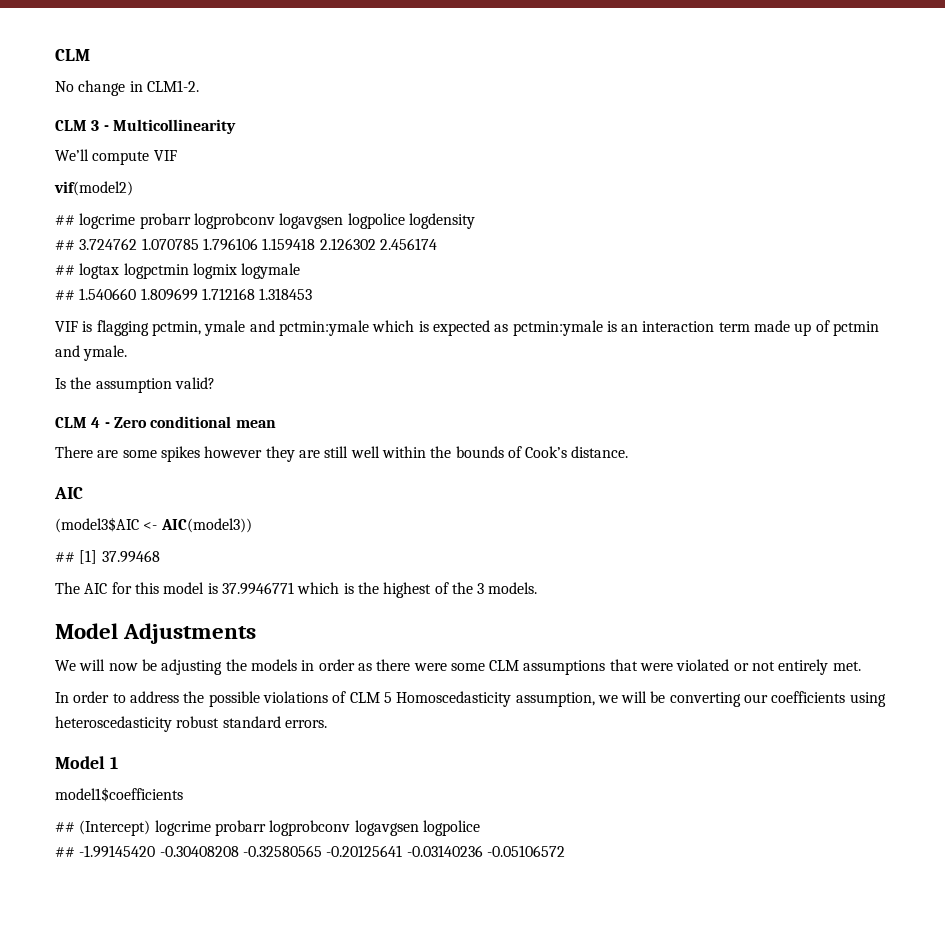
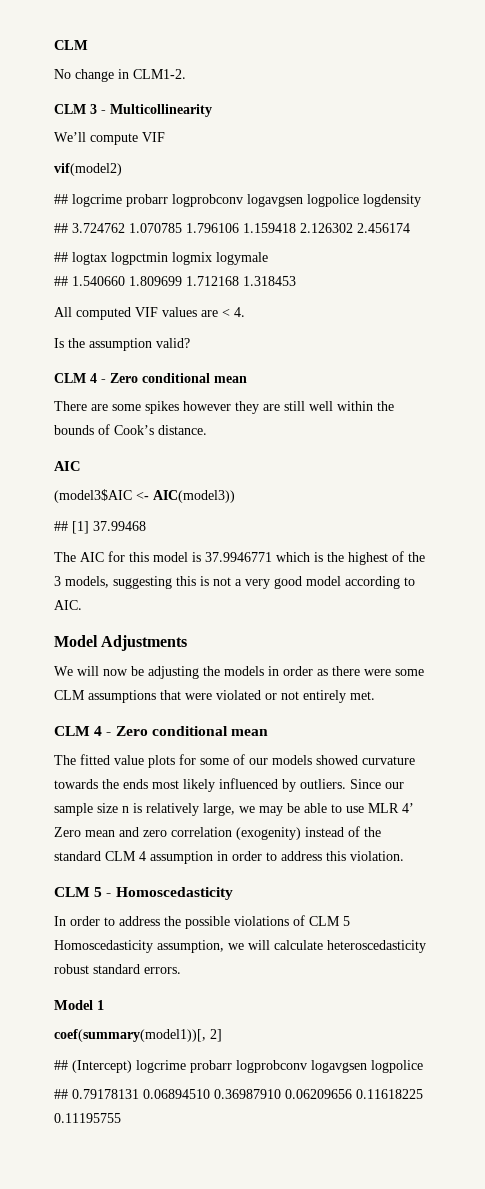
[55,320,880,336] [55,345,128,361] VIF is flagging pctmin, ymale and pctmin:ymale which is expected as pctmin:ymale is an interaction term made up of pctmin and ymale. -> [54,307,245,320] All computed VIF values are < 4.
[488,582,538,594] models. -> [65,576,415,589] [54,600,82,610] models, suggesting this is not a very good model according to AIC.
(861, 666) none -> [54,726,268,736] [54,754,415,768] [54,778,404,792] [54,803,414,816] [54,826,381,840] [54,851,404,864] [54,887,233,900] // CLM 4 - Zero conditional mean // The fitted value plots for some of our models showed curvature towards the ends most likely influenced by outliers. Since our sample size n is relatively large, we may be able to use MLR 4’ Zero mean and zero correlation (exogenity) instead of the standard CLM 4 assumption in order to address this violation. // CLM 5 - Homoscedasticity
[650,691,886,707] be converting our coefficients using -> [274,940,323,950] calculate
[55,787,183,802] model1$coefficients -> [54,1029,222,1042] coef(summary(model1))[, 2]
[79,845,565,858] -1.99145420 -0.30408208 -0.32580565 -0.20125641 -0.03140236 -0.05106572 -> [72,1089,423,1099] [54,1113,121,1123] 0.79178131 0.06894510 0.36987910 0.06209656 0.11618225 0.11195755

